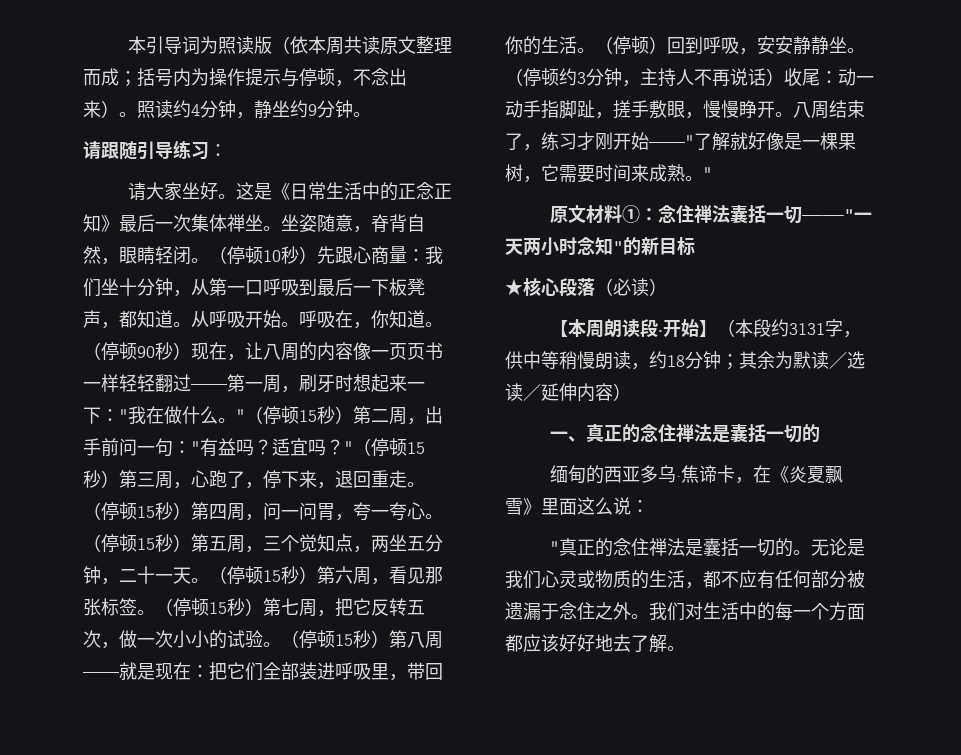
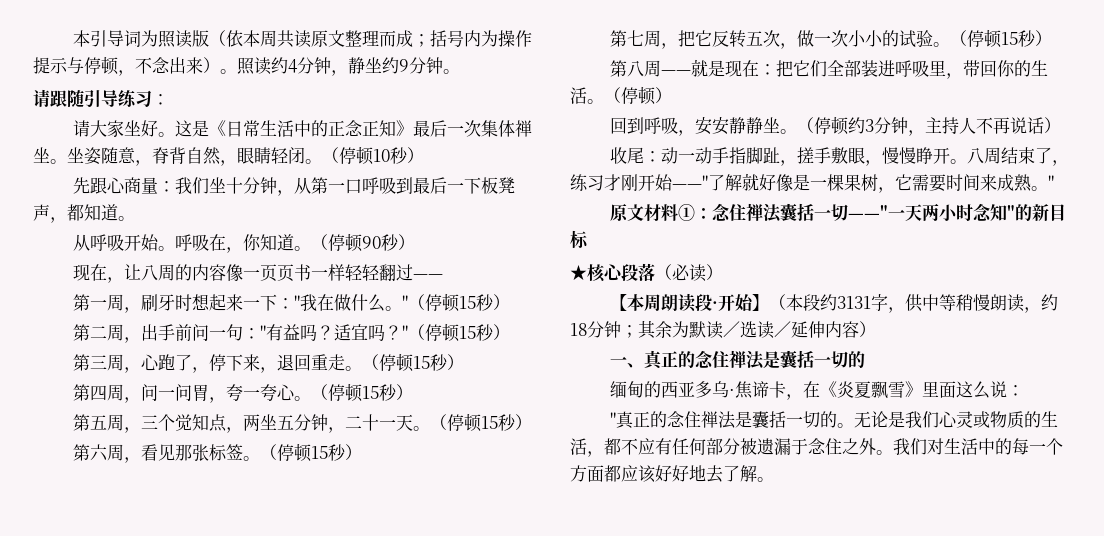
(317, 255) none -> (424, 155) //
(191, 324) none -> (135, 218) //
(191, 351) none -> (415, 242) //
(227, 387) none -> (443, 276) //
(353, 415) none -> (510, 302) //
(119, 479) none -> (510, 332) //
(191, 511) none -> (464, 362) //
(191, 543) none -> (413, 392) //
(317, 575) none -> (532, 422) //
(263, 607) none -> (362, 452) //
(389, 639) none -> (1052, 38) //
(667, 45) none -> (672, 95) //
(784, 77) none -> (1061, 125) //

